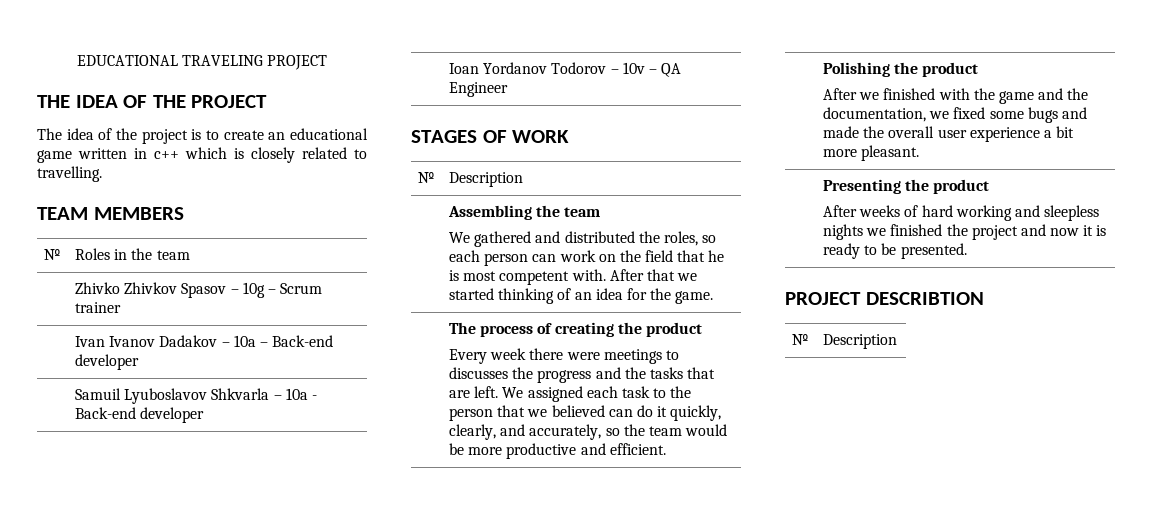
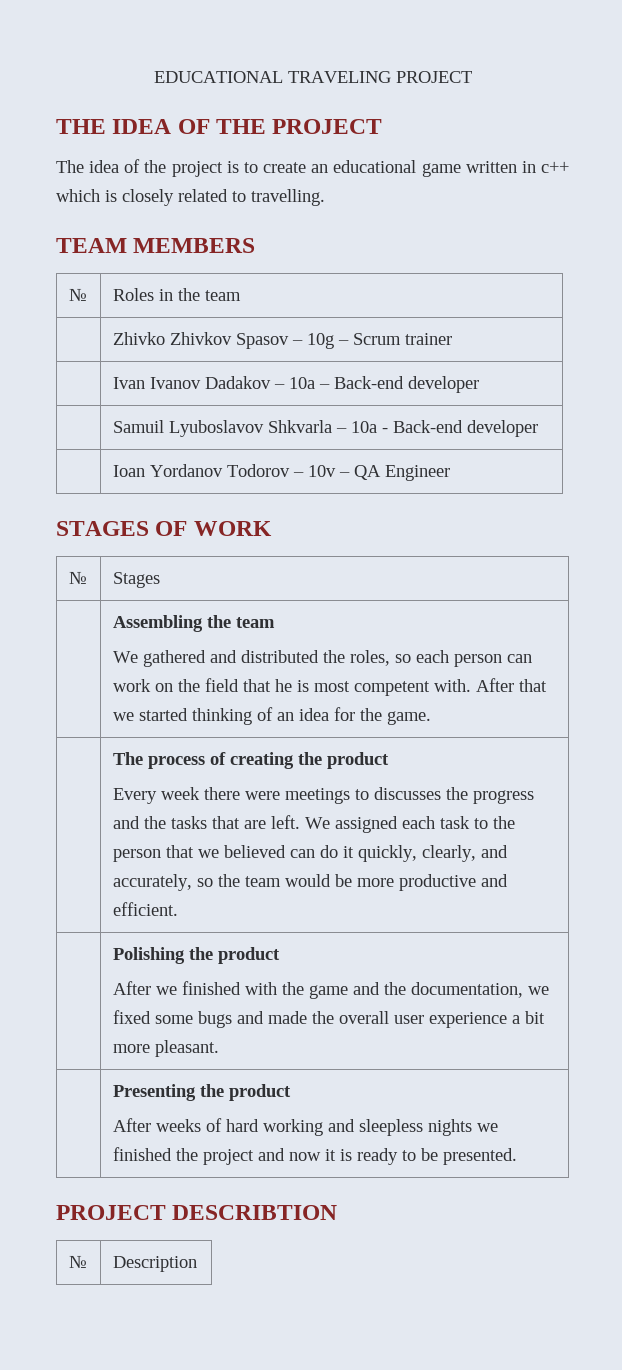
[448,172,523,187] Description -> [112,572,160,588] Stages

